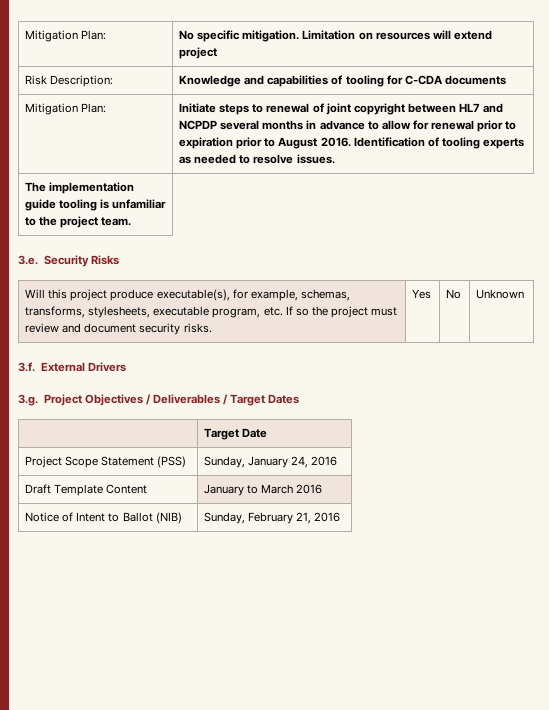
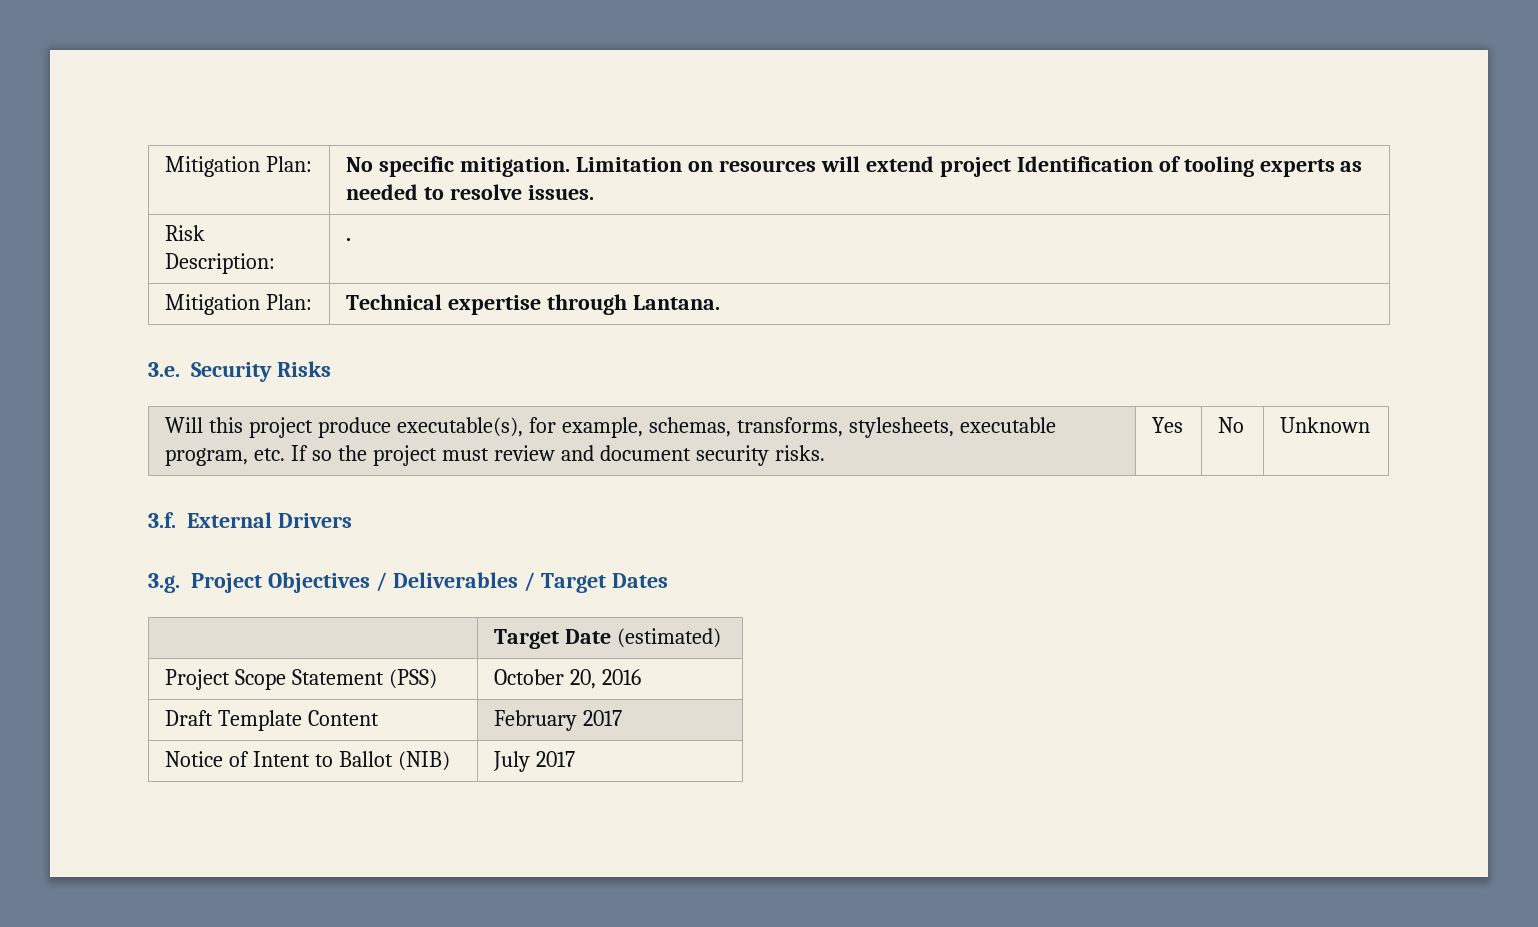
[25,75,114,87] [179,75,506,87] [25,103,107,115] [179,103,504,115] [179,120,517,132] [179,137,351,149] // Risk Description: | Knowledge and capabilities of tooling for C-CDA documents // Mitigation Plan: | Initiate steps to renewal of joint copyright between HL7 and NCPDP several months in advance to allow for renewal prior to expiration prior to August 2016. -> (1011, 167) none
[25,182,135,194] [25,199,167,211] [25,216,132,228] The implementation guide tooling is unfamiliar to the project team. -> [165,225,206,241] [165,253,276,274] [346,238,352,241] [165,294,313,315] [346,294,721,315] Risk Description: | . // Mitigation Plan: | Technical expertise through Lantana.
(268, 433) none -> [617,628,722,648] (estimated)
[204,456,309,468] Sunday, January 24, -> [494,669,597,689] October 20,
[204,484,323,496] January to March 2016 -> [494,710,623,731] February 2017
[204,512,341,524] Sunday, February 21, 2016 -> [493,751,576,772] July 2017

